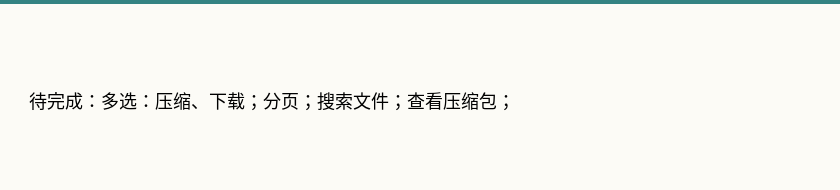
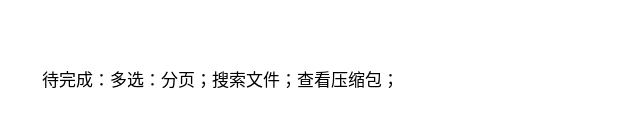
[155,92,263,111] 压缩、下载； -> (161, 80) none

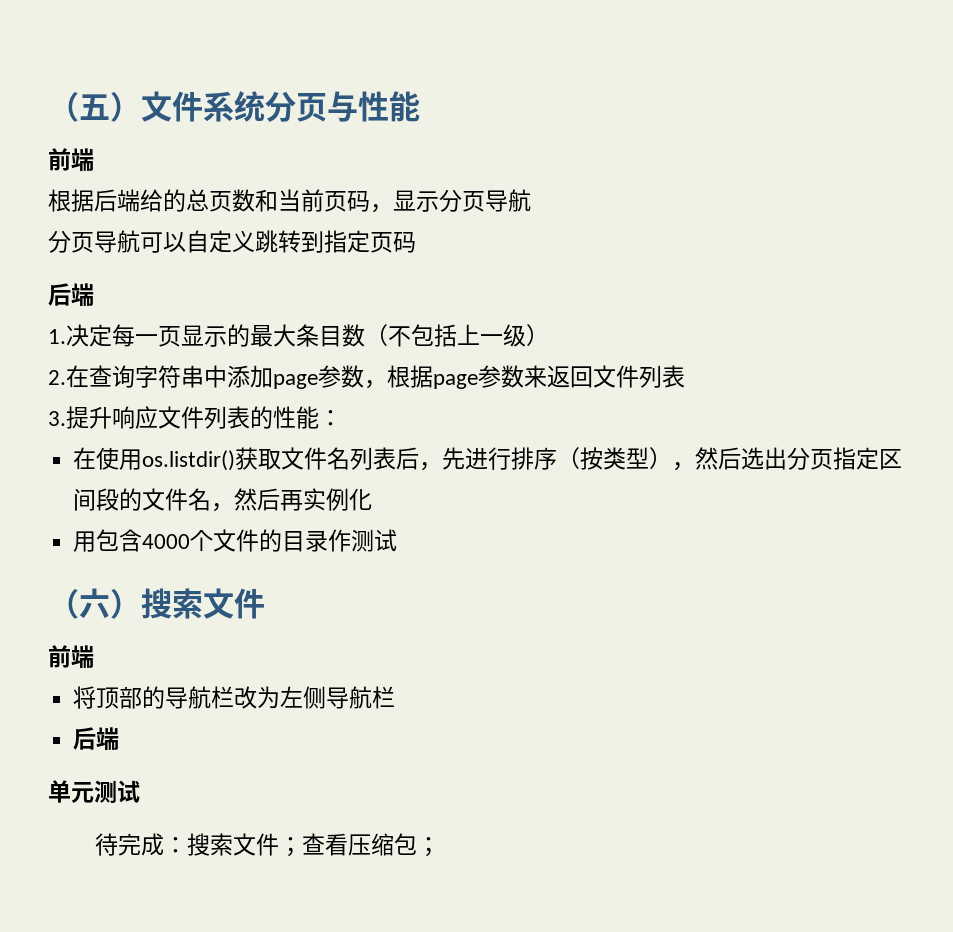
[42,71,212,89] 待完成：多选：分页； -> [48,91,420,122] [48,148,94,172] [48,189,531,213] [48,230,416,253] [48,283,94,307] [48,324,549,347] [48,365,685,389] [48,406,342,429] [73,447,903,471] [73,488,373,512] [73,529,398,552] [48,588,265,619] [48,645,94,669] [73,686,396,709] [73,727,120,751] [48,780,140,803] [94,833,187,856] （五）文件系统分页与性能 // 前端 // 根据后端给的总页数和当前页码，显示分页导航 // 分页导航可以自定义跳转到指定页码 // 后端 // 1.决定每一页显示的最大条目数（不包括上一级） // 2.在查询字符串中添加page参数，根据page参数来返回文件列表 // 3.提升响应文件列表的性能： // 在使用os.listdir()获取文件名列表后，先进行排序（按类型），然后选出分页指定区间段的文件名，然后再实例化 // 用包含4000个文件的目录作测试 // （六）搜索文件 // 前端 // 将顶部的导航栏改为左侧导航栏 // 后端 // 单元测试 // 待完成：

